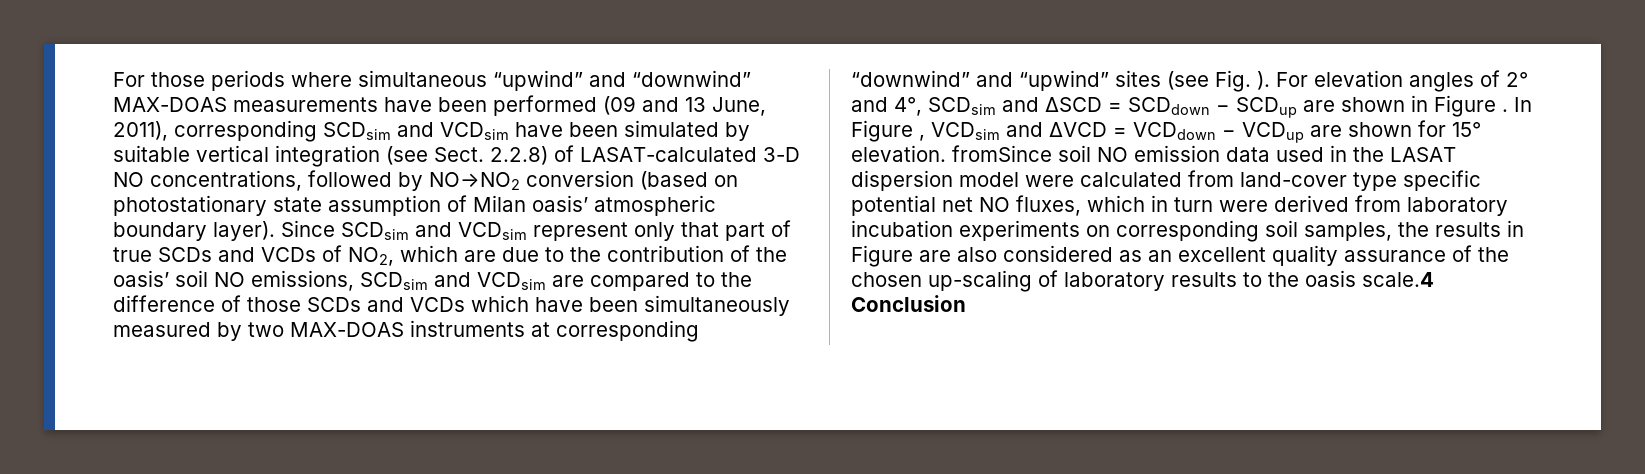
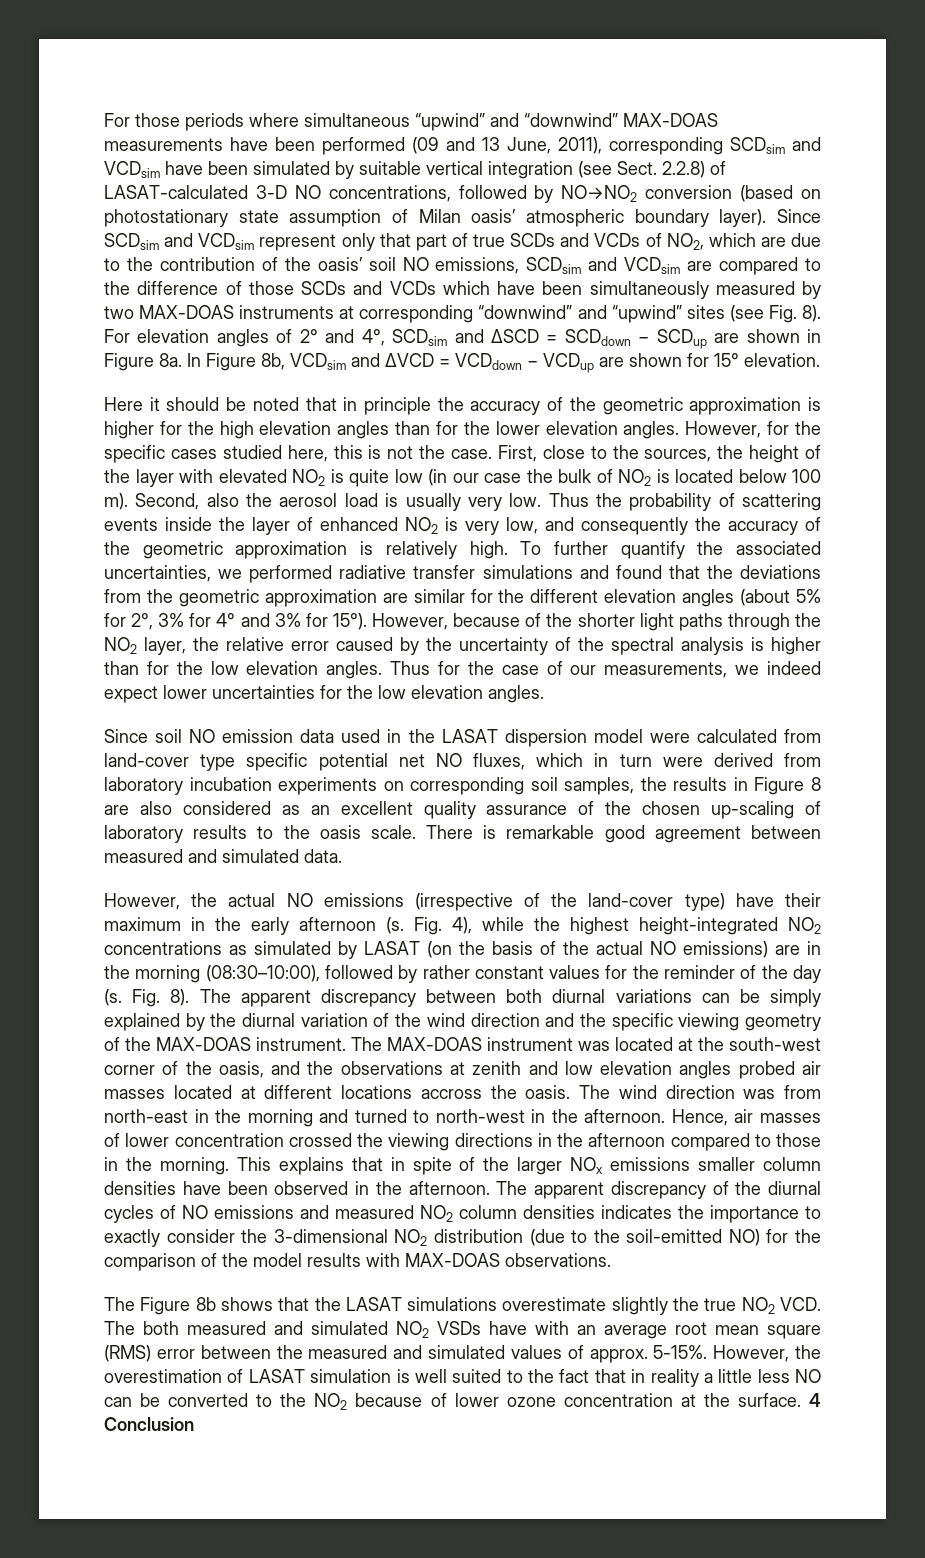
[1257,71,1270,90] ). -> [802,305,821,322] 8).
[1502,109,1508,112] . -> [159,353,182,367] 8a.
[919,135,925,141] , -> [261,353,285,370] 8b,
[952,145,1052,162] fromSince -> [104,397,821,415] [104,421,821,439] [104,445,821,463] [104,469,821,487] [104,493,821,511] [104,517,821,535] [104,541,822,559] [104,565,822,583] [104,589,821,607] [104,613,822,631] [104,637,821,655] [104,661,821,679] [104,685,544,703] [104,729,148,743] // Here it should be noted that in principle the accuracy of the geometric approximation is higher for the high elevation angles than for the lower elevation angles. However, for the specific cases studied here, this is not the case. First, close to the sources, the height of the layer with elevated NO2 is quite low (in our case the bulk of NO2 is located below 100 m). Second, also the aerosol load is usually very low. Thus the probability of scattering events inside the layer of enhanced NO2 is very low, and consequently the accuracy of the geometric approximation is relatively high. To further quantify the associated uncertainties, we performed radiative transfer simulations and found that the deviations from the geometric approximation are similar for the different elevation angles (about 5% for 2°, 3% for 4° and 3% for 15°). However, because of the shorter light paths through the NO2 layer, the relative error caused by the uncertainty of the spectral analysis is higher than for the low elevation angles. Thus for the case of our measurements, we indeed expect lower uncertainties for the low elevation angles. // Since
(913, 256) none -> [810,777,821,791] 8
[1362,272,1434,287] scale.4 -> [370,825,821,843] [104,849,342,863] [104,893,821,911] [104,917,821,935] [104,941,821,959] [104,965,821,983] [104,989,821,1007] [104,1013,821,1031] [104,1037,821,1051] [104,1061,822,1079] [104,1085,821,1099] [104,1109,822,1127] [104,1133,821,1151] [104,1157,822,1175] [104,1181,821,1199] [104,1205,821,1223] [104,1229,821,1247] [104,1253,611,1271] [104,1297,821,1315] [104,1321,821,1339] [104,1345,822,1363] [104,1369,821,1387] [104,1393,821,1410] scale. There is remarkable good agreement between measured and simulated data. // However, the actual NO emissions (irrespective of the land-cover type) have their maximum in the early afternoon (s. Fig. 4), while the highest height-integrated NO2 concentrations as simulated by LASAT (on the basis of the actual NO emissions) are in the morning (08:30–10:00), followed by rather constant values for the reminder of the day (s. Fig. 8). The apparent discrepancy between both diurnal variations can be simply explained by the diurnal variation of the wind direction and the specific viewing geometry of the MAX-DOAS instrument. The MAX-DOAS instrument was located at the south-west corner of the oasis, and the observations at zenith and low elevation angles probed air masses located at different locations accross the oasis. The wind direction was from north-east in the morning and turned to north-west in the afternoon. Hence, air masses of lower concentration crossed the viewing directions in the afternoon compared to those in the morning. This explains that in spite of the larger NOx emissions smaller column densities have been observed in the afternoon. The apparent discrepancy of the diurnal cycles of NO emissions and measured NO2 column densities indicates the importance to exactly consider the 3-dimensional NO2 distribution (due to the soil-emitted NO) for the comparison of the model results with MAX-DOAS observations. // The Figure 8b shows that the LASAT simulations overestimate slightly the true NO2 VCD. The both measured and simulated NO2 VSDs have with an average root mean square (RMS) error between the measured and simulated values of approx. 5-15%. However, the overestimation of LASAT simulation is well suited to the fact that in reality a little less NO can be converted to the NO2 because of lower ozone concentration at the surface. 4

